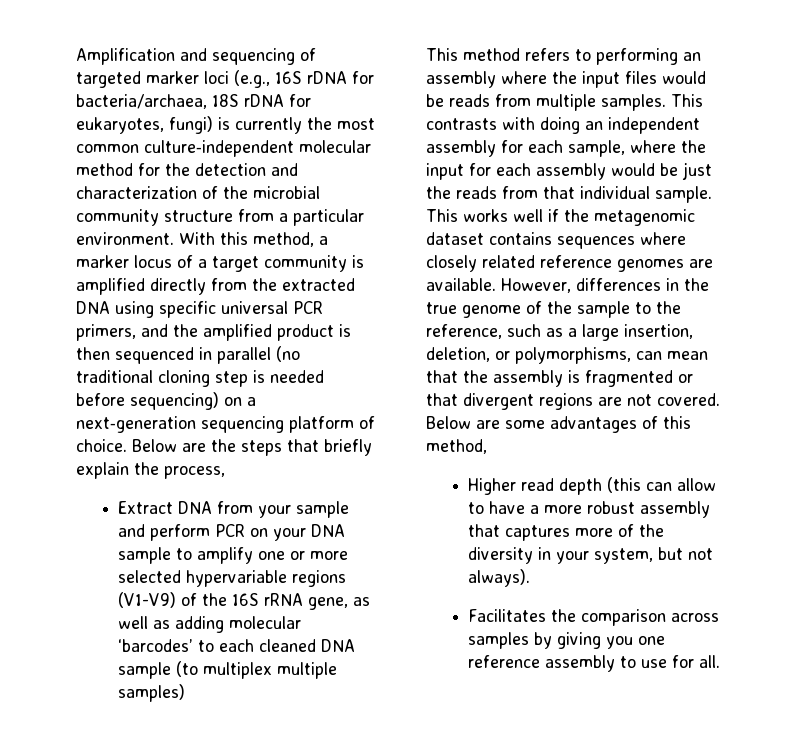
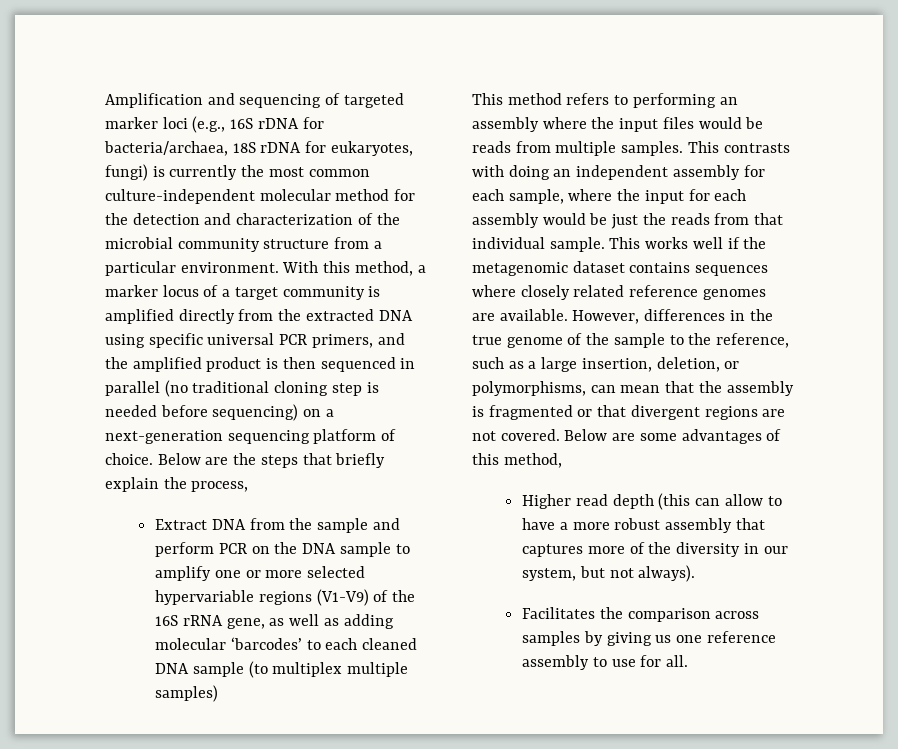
[258,505,292,518] your -> [289,518,313,530] the
[273,528,307,541] your -> [274,542,298,554] the
[556,551,590,564] your -> [763,546,788,554] our
[606,636,634,649] you -> [655,635,672,643] us

